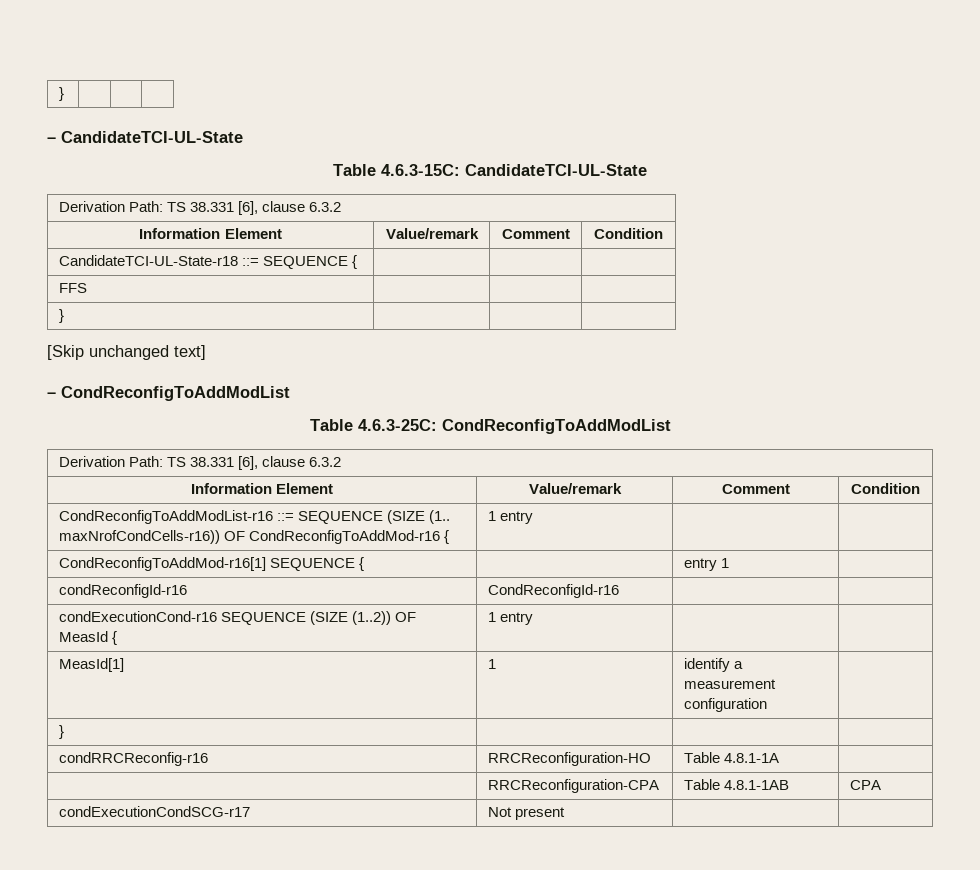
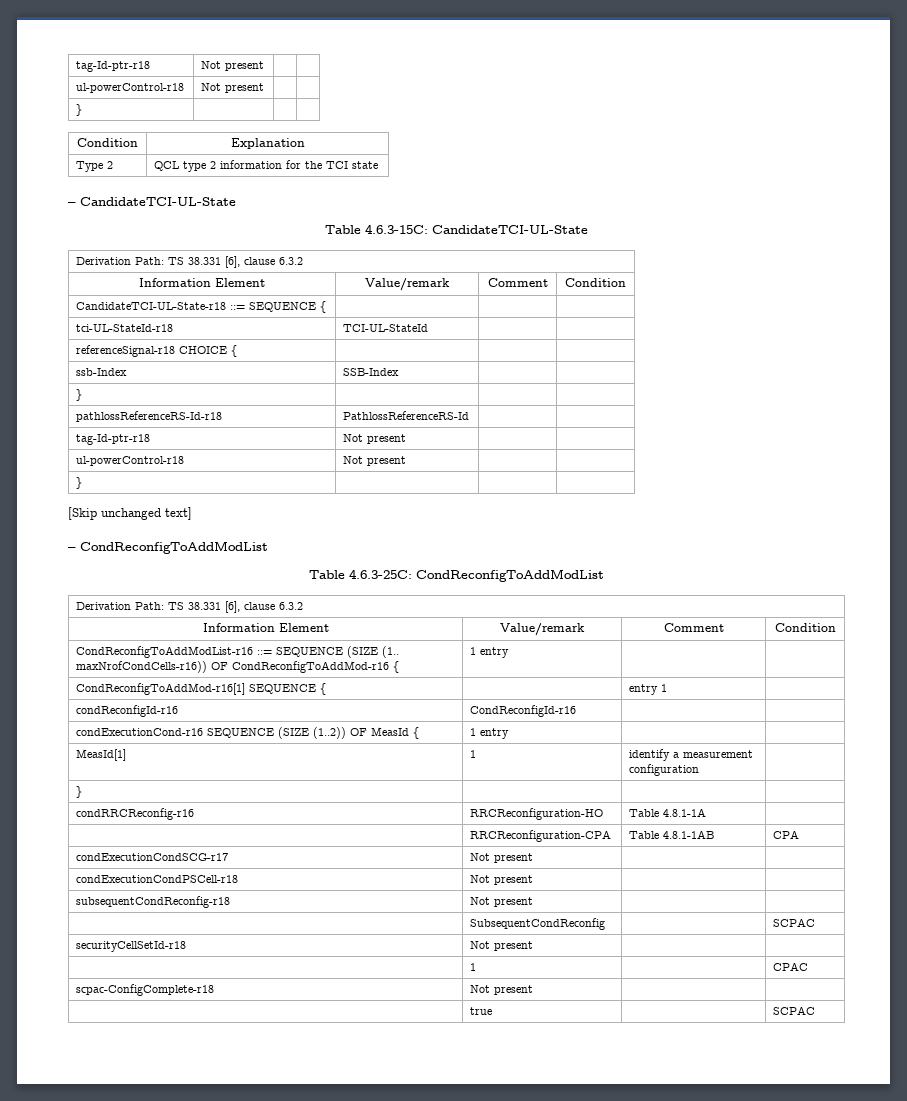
[58,87,64,101] } | | | -> [76,61,151,72] [201,61,265,71] [76,83,185,93] [201,83,265,93] [76,104,83,116] [77,138,138,147] [230,138,305,149] [76,161,114,172] [154,160,379,172] tag-Id-ptr-r18 | Not present | | // ul-powerControl-r18 | Not present | | // } | | | // Condition | Explanation // Type 2 | QCL type 2 information for the TCI state
[58,283,87,293] FFS | -> [76,324,174,332] [343,324,429,332] [76,345,238,357] [76,368,128,376] [343,368,400,376] [76,389,83,401] [76,411,223,422] [343,411,470,420] [76,434,151,445] [343,434,407,444] [76,456,185,466] [343,456,407,466] tci-UL-StateId-r18 | TCI-UL-StateId | | // referenceSignal-r18 CHOICE { | | | // ssb-Index | SSB-Index | | // } | | | // pathlossReferenceRS-Id-r18 | PathlossReferenceRS-Id | | // tag-Id-ptr-r18 | Not present | | // ul-powerControl-r18 | Not present
(565, 813) none -> [76,875,239,883] [470,875,534,885] [76,896,231,908] [470,897,534,907] [470,918,606,930] [773,918,816,927] [76,941,187,952] [470,941,534,951] [470,963,477,971] [773,962,809,971] [76,984,215,996] [470,985,534,995] [470,1007,493,1015] [773,1006,816,1015] // condExecutionCondPSCell-r18 | Not present | | // subsequentCondReconfig-r18 | Not present | | // | SubsequentCondReconfig | | SCPAC // securityCellSetId-r18 | Not present | | // | 1 | | CPAC // scpac-ConfigComplete-r18 | Not present | | // | true | | SCPAC

